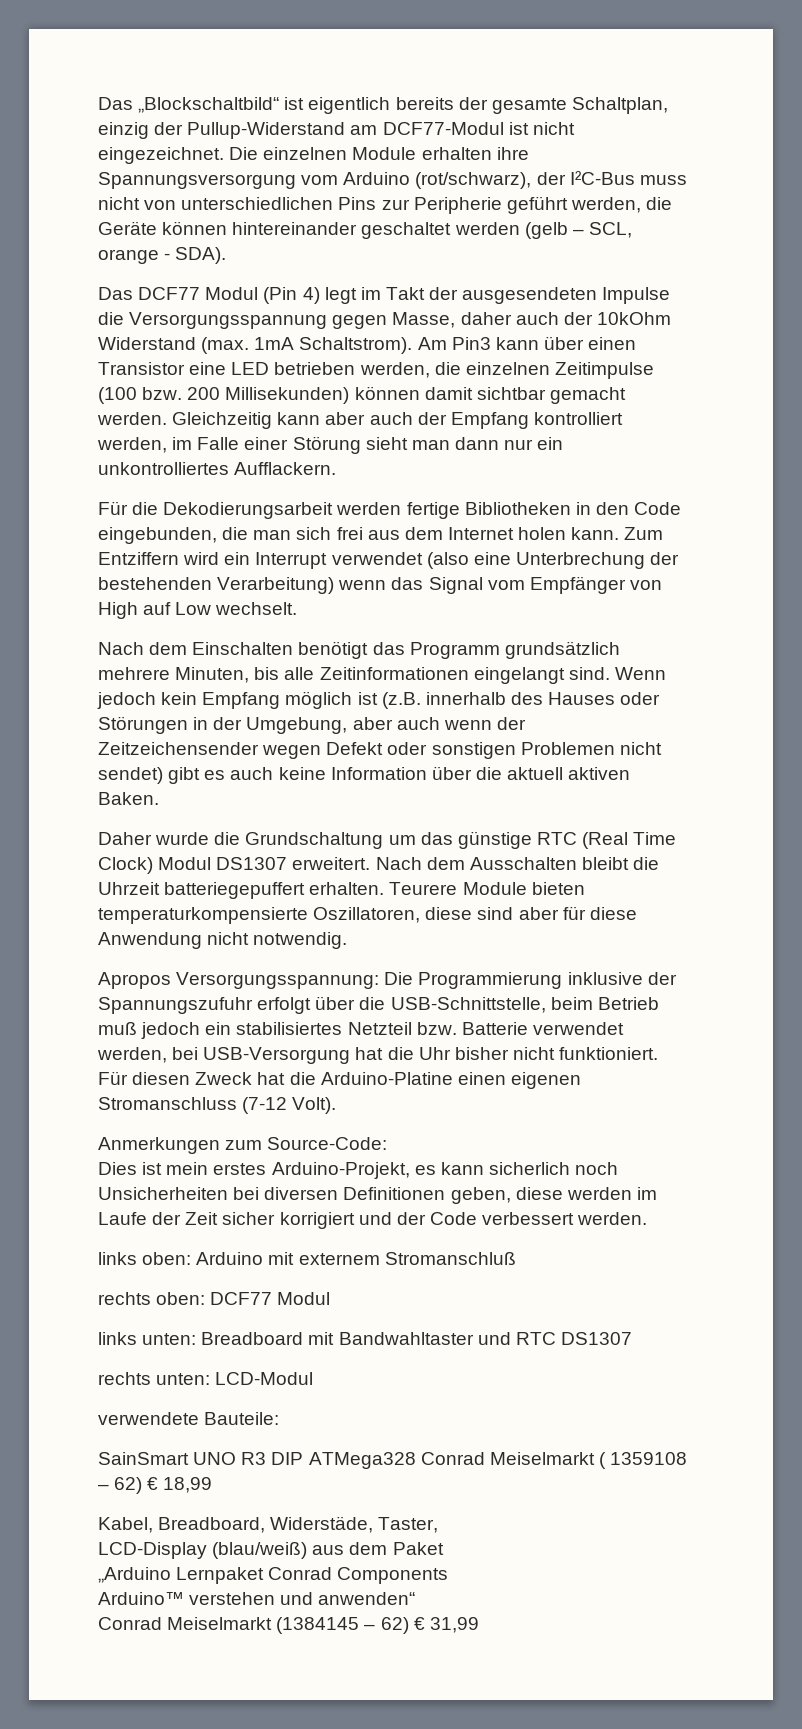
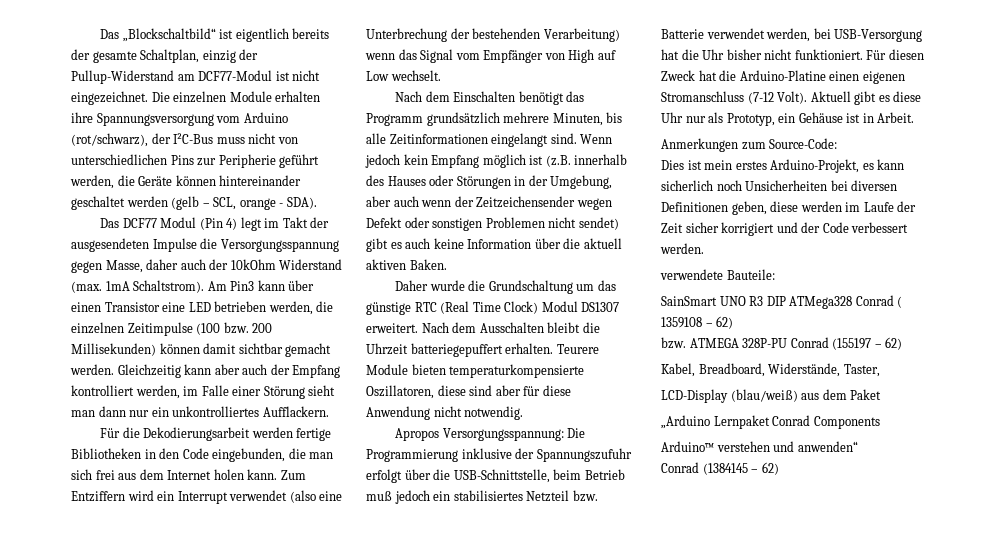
(337, 1105) none -> [810,91,922,105] [661,112,915,126] Aktuell gibt es diese Uhr nur als Prototyp, ein Gehäuse ist in Arbeit.
[98,1252,516,1265] [98,1292,331,1305] [98,1332,632,1345] [98,1372,314,1385] // links oben: Arduino mit externem Stromanschluß // rechts oben: DCF77 Modul // links unten: Breadboard mit Bandwahltaster und RTC DS1307 // rechts unten: LCD-Modul -> (704, 248) none
[489,1452,595,1465] Meiselmarkt -> (894, 300) none
[147,1477,213,1493] € 18,99 -> [661,337,903,350] // bzw. ATMEGA 328P-PU Conrad (155197 – 62)
[270,1516,374,1533] Widerstäde, -> [768,363,841,377] Widerstände,
[167,1617,273,1630] Meiselmarkt -> (699, 467) none
[413,1617,479,1633] € 31,99 -> (779, 468) none

